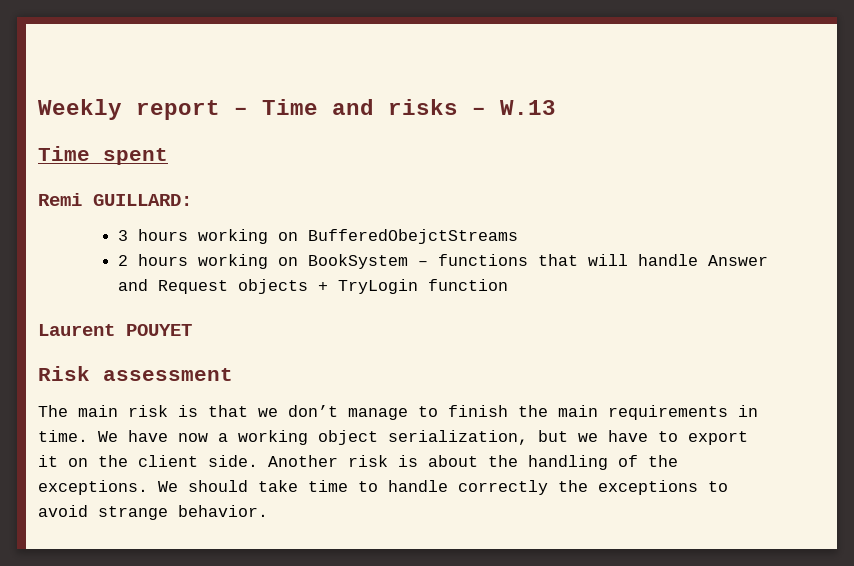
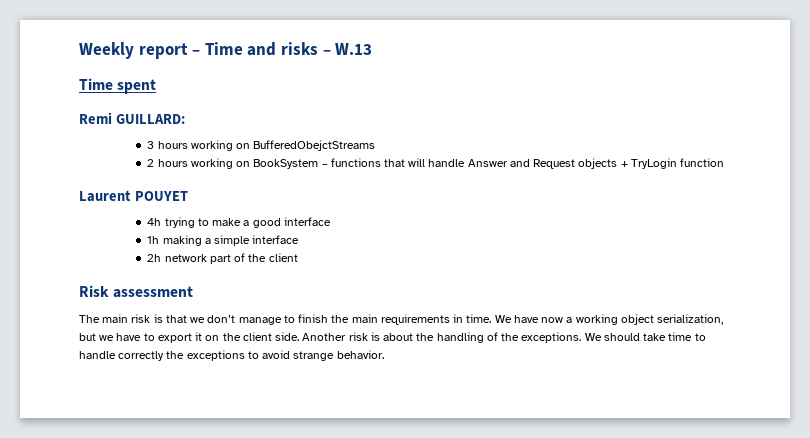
(192, 330) none -> [147,217,331,228] [147,235,300,246] [147,253,298,264] // 4h trying to make a good interface // 1h making a simple interface // 2h network part of the client

